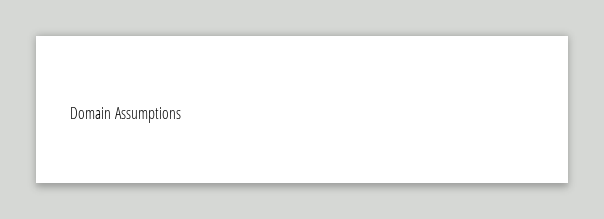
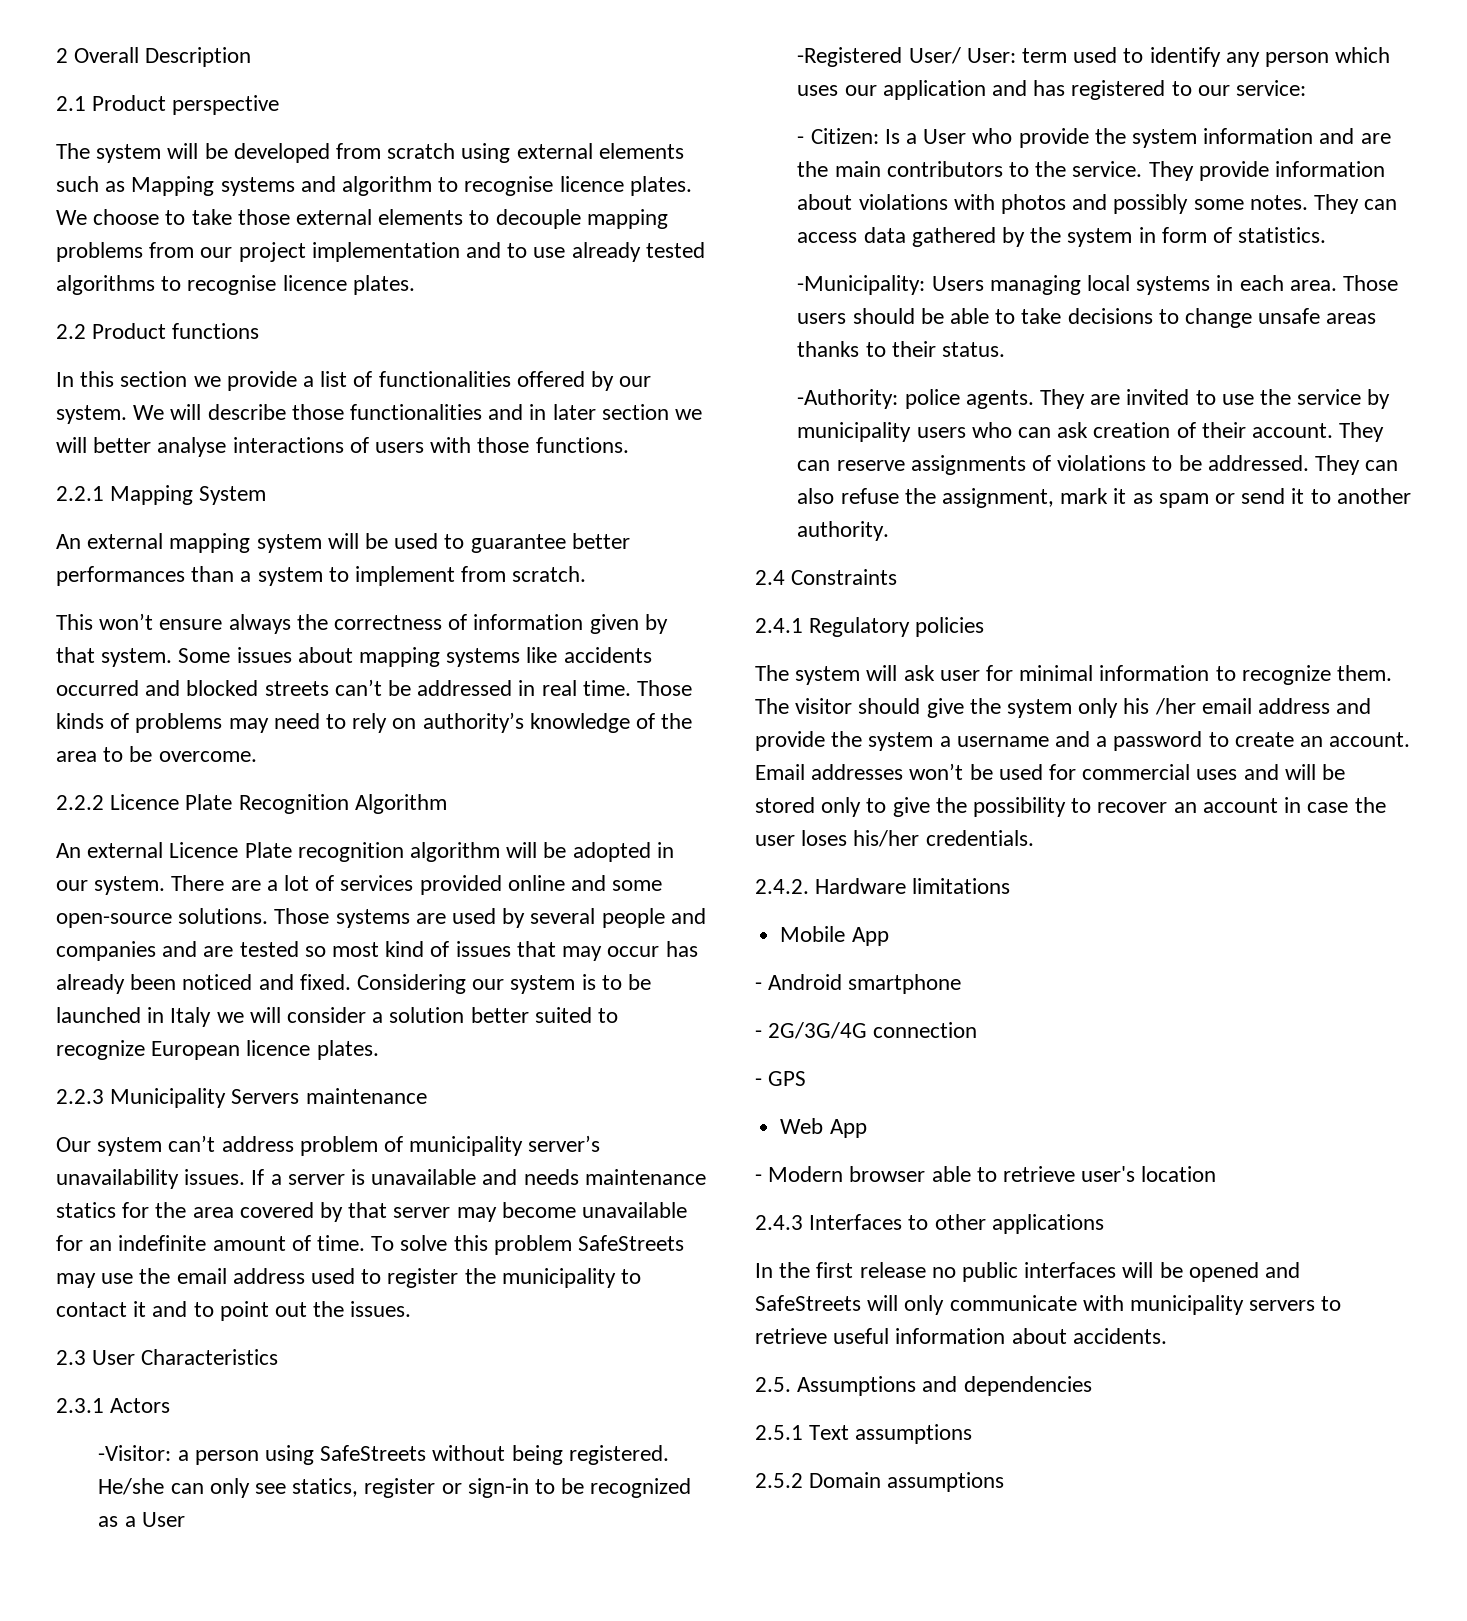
[70,107,182,123] Domain Assumptions -> [56,47,252,67] [56,95,280,115] [56,143,684,163] [56,176,692,196] [56,209,668,229] [56,242,705,262] [56,275,415,295] [56,323,260,339] [56,371,652,391] [56,404,703,424] [56,437,629,457] [56,485,267,505] [56,533,630,553] [56,566,587,586] [56,613,668,634] [56,647,652,667] [56,679,693,696] [56,712,693,733] [56,746,257,762] [56,794,447,814] [56,842,674,862] [56,875,663,895] [56,908,706,928] [56,941,698,961] [56,974,652,994] [56,1007,619,1027] [56,1040,379,1060] [56,1088,427,1108] [56,1135,601,1156] [56,1169,706,1189] [56,1202,688,1222] [56,1235,685,1255] [56,1268,642,1288] [56,1301,412,1321] [56,1349,279,1365] [56,1398,171,1413] [98,1445,669,1465] [98,1478,692,1498] [98,1512,185,1527] [797,47,1391,67] [797,80,1307,100] [797,128,1391,148] [797,161,1386,181] [797,194,1398,214] [797,227,1327,247] [797,275,1399,295] [797,308,1377,328] [797,341,1005,357] [797,389,1391,409] [797,422,1385,442] [797,455,1399,475] [797,488,1411,508] [797,521,890,541] [755,569,898,585] [755,617,985,637] [755,665,1393,685] [755,698,1372,718] [755,731,1411,751] [755,763,1346,780] [755,797,1386,817] [755,830,1034,847] [755,878,1011,894] [780,926,889,946] [755,974,962,994] [755,1022,978,1039] [755,1071,807,1086] [780,1118,867,1138] [755,1166,1217,1182] [755,1214,1104,1234] [755,1262,1301,1282] [755,1295,1342,1315] [755,1328,1167,1344] [755,1376,1092,1396] [755,1424,973,1444] [755,1472,1005,1492] 2 Overall Description // 2.1 Product perspective // The system will be developed from scratch using external elements such as Mapping systems and algorithm to recognise licence plates. We choose to take those external elements to decouple mapping problems from our project implementation and to use already tested algorithms to recognise licence plates. // 2.2 Product functions // In this section we provide a list of functionalities offered by our system. We will describe those functionalities and in later section we will better analyse interactions of users with those functions. // 2.2.1 Mapping System // An external mapping system will be used to guarantee better performances than a system to implement from scratch. // This won’t ensure always the correctness of information given by that system. Some issues about mapping systems like accidents occurred and blocked streets can’t be addressed in real time. Those kinds of problems may need to rely on authority’s knowledge of the area to be overcome. // 2.2.2 Licence Plate Recognition Algorithm // An external Licence Plate recognition algorithm will be adopted in our system. There are a lot of services provided online and some open-source solutions. Those systems are used by several people and companies and are tested so most kind of issues that may occur has already been noticed and fixed. Considering our system is to be launched in Italy we will consider a solution better suited to recognize European licence plates. // 2.2.3 Municipality Servers maintenance // Our system can’t address problem of municipality server’s unavailability issues. If a server is unavailable and needs maintenance statics for the area covered by that server may become unavailable for an indefinite amount of time. To solve this problem SafeStreets may use the email address used to register the municipality to contact it and to point out the issues. // 2.3 User Characteristics // 2.3.1 Actors // -Visitor: a person using SafeStreets without being registered. He/she can only see statics, register or sign-in to be recognized as a User // -Registered User/ User: term used to identify any person which uses our application and has registered to our service: // - Citizen: Is a User who provide the system information and are the main contributors to the service. They provide information about violations with photos and possibly some notes. They can access data gathered by the system in form of statistics. // -Municipality: Users managing local systems in each area. Those users should be able to take decisions to change unsafe areas thanks to their status. // -Authority: police agents. They are invited to use the service by municipality users who can ask creation of their account. They can reserve assignments of violations to be addressed. They can also refuse the assignment, mark it as spam or send it to another authority. // 2.4 Constraints // 2.4.1 Regulatory policies // The system will ask user for minimal information to recognize them. The visitor should give the system only his /her email address and provide the system a username and a password to create an account. Email addresses won’t be used for commercial uses and will be stored only to give the possibility to recover an account in case the user loses his/her credentials. // 2.4.2. Hardware limitations // Mobile App // - Android smartphone // - 2G/3G/4G connection // - GPS // Web App // - Modern browser able to retrieve user's location // 2.4.3 Interfaces to other applications // In the first release no public interfaces will be opened and SafeStreets will only communicate with municipality servers to retrieve useful information about accidents. // 2.5. Assumptions and dependencies // 2.5.1 Text assumptions // 2.5.2 Domain assumptions

